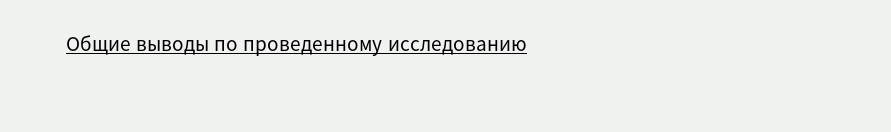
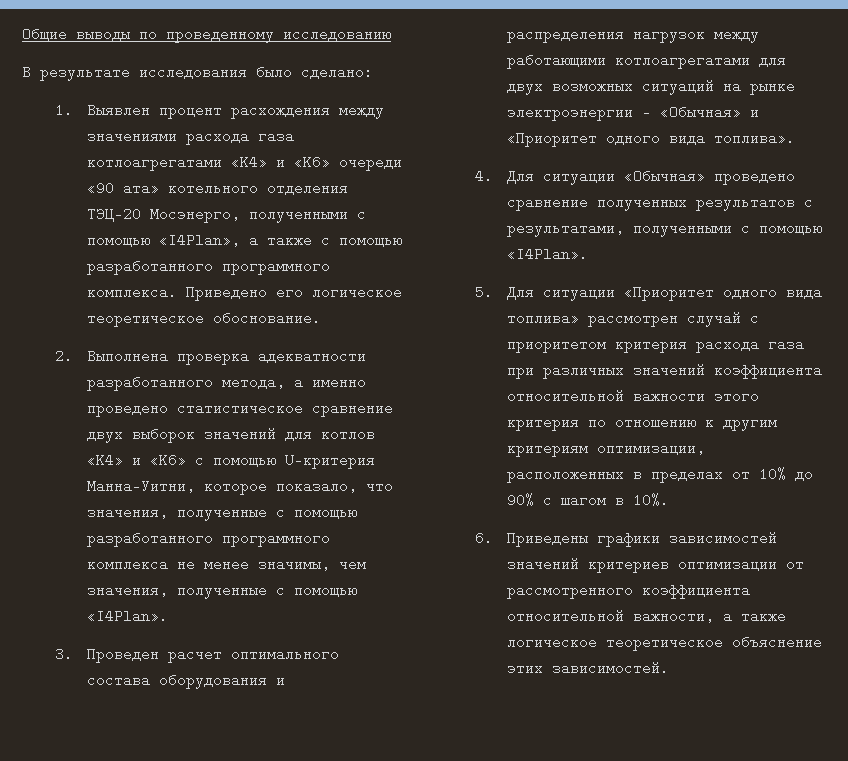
(527, 47) none -> [22,63,373,81] [54,101,385,119] [87,127,295,145] [87,153,403,171] [87,179,349,196] [87,205,367,223] [87,231,403,248] [87,257,331,275] [87,283,403,301] [87,309,322,327] [54,347,367,365] [87,373,367,391] [87,399,394,417] [87,425,376,443] [87,451,376,469] [87,477,394,495] [87,503,358,521] [87,529,331,547] [87,555,367,572] [87,581,358,599] [87,609,169,623] [54,645,340,663] [87,671,286,689] [507,25,760,43] [507,51,787,69] [507,77,796,95] [507,103,760,121] [507,129,796,147] [474,167,796,185] [507,193,814,211] [507,219,823,237] [507,247,589,261] [474,283,823,301] [507,309,760,327] [507,335,805,353] [507,361,823,379] [507,387,760,404] [507,413,778,431] [507,439,706,457] [507,465,814,483] [507,491,670,508] [474,529,778,547] [507,555,805,573] [507,581,751,599] [507,607,787,624] [507,633,823,651] [507,659,670,676] // В результате исследования было сделано: // 1. Выявлен процент расхождения между значениями расхода газа котлоагрегатами «К4» и «К6» очереди «90 ата» котельного отделения ТЭЦ-20 Мосэнерго, полученными с помощью «I4Plan», а также с помощью разработанного программного комплекса. Приведено его логическое теоретическое обоснование. // 2. Выполнена проверка адекватности разработанного метода, а именно проведено статистическое сравнение двух выборок значений для котлов «К4» и «К6» с помощью U-критерия Манна-Уитни, которое показало, что значения, полученные с помощью разработанного программного комплекса не менее значимы, чем значения, полученные с помощью «I4Plan». // 3. Проведен расчет оптимального состава оборудования и распределения нагрузок между работающими котлоагрегатами для двух возможных ситуаций на рынке электроэнергии – «Обычная» и «Приоритет одного вида топлива». // 4. Для ситуации «Обычная» проведено сравнение полученных результатов с результатами, полученными с помощью «I4Plan». // 5. Для ситуации «Приоритет одного вида топлива» рассмотрен случай с приоритетом критерия расхода газа при различных значений коэффициента относительной важности этого критерия по отношению к другим критериям оптимизации, расположенных в пределах от 10% до 90% с шагом в 10%. // 6. Приведены графики зависимостей значений критериев оптимизации от рассмотренного коэффициента относительной важности, а также логическое теоретическое объяснение этих зависимостей.

